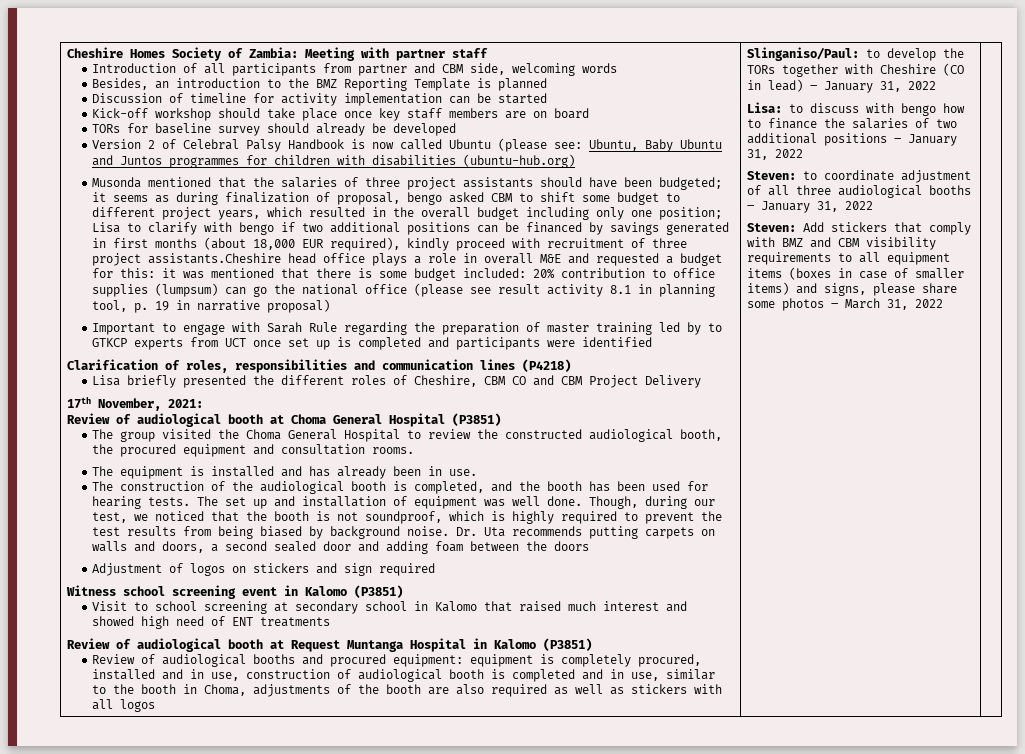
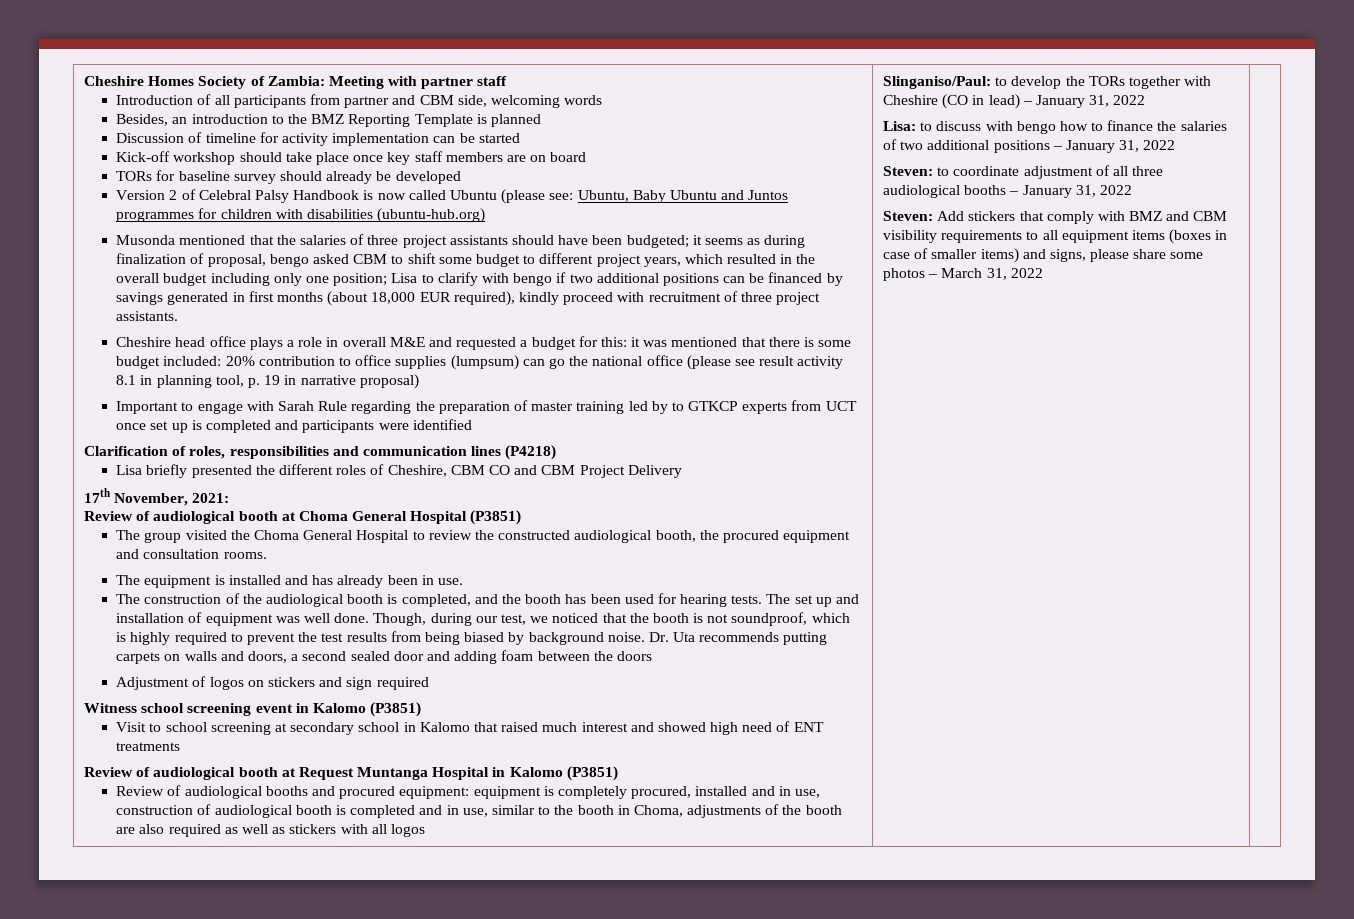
[148,253,282,264] assistants.Cheshire -> [116,311,179,321] [116,337,172,347] assistants. // Cheshire

